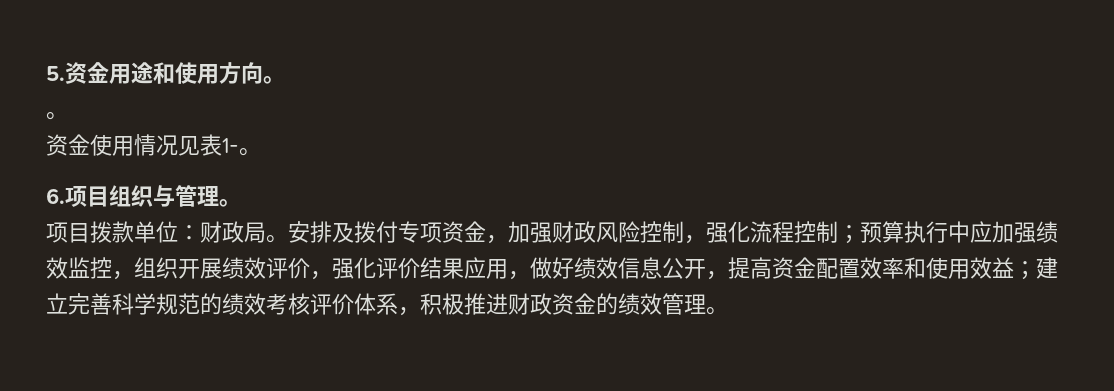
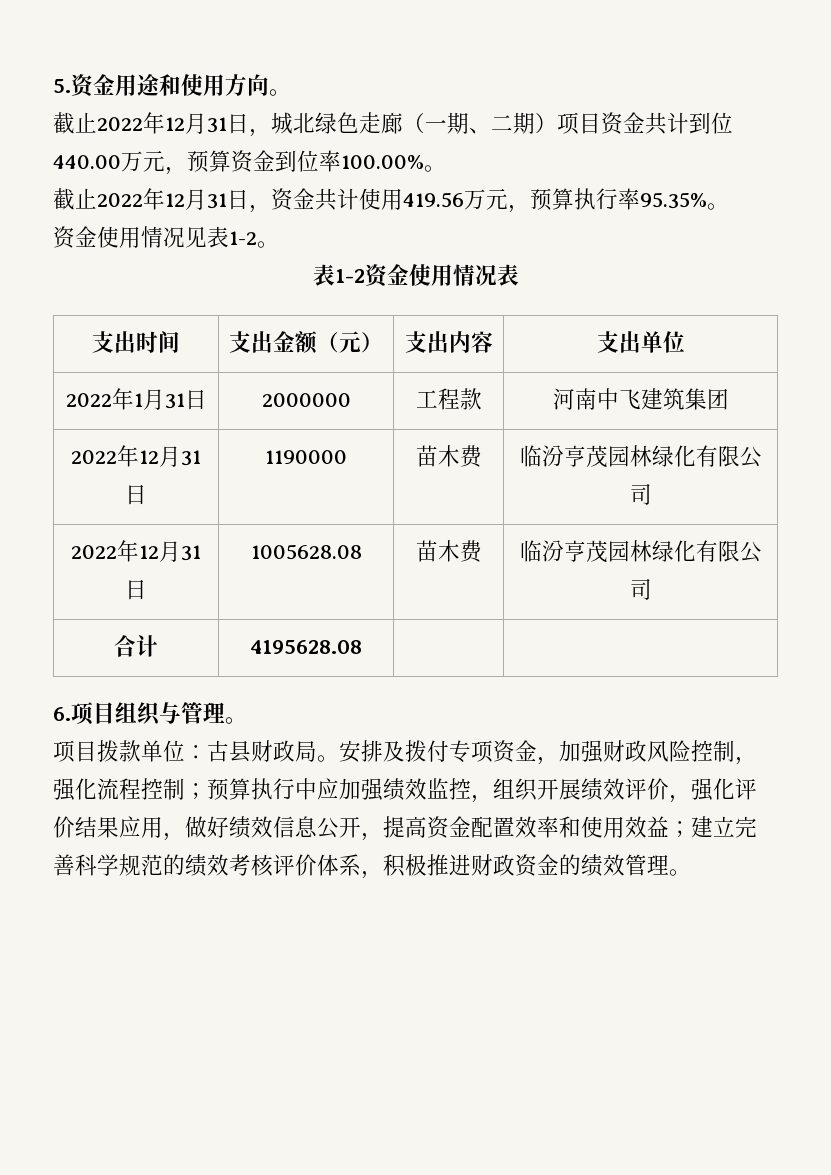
(285, 80) none -> [53,112,733,137] [53,150,446,175] [53,188,707,213] 截止2022年12月31日，城北绿色走廊（一期、二期）项目资金共计到位440.00万元，预算资金到位率100.00%。 // 截止2022年12月31日，资金共计使用419.56万元，预算执行率95.35%
[222,138,261,156] 1-。 -> [229,231,279,248] [312,264,519,288] [92,331,180,353] [229,331,383,354] [404,331,493,353] [596,331,685,353] [65,388,207,410] [261,393,351,407] [415,388,482,410] [552,388,729,410] [71,445,201,467] [125,484,147,505] [265,450,347,464] [415,445,483,468] [519,445,762,468] [629,483,652,505] [71,540,201,562] [125,579,147,600] [250,544,362,560] [415,540,483,563] [519,540,762,563] [629,578,652,600] [114,635,158,657] [250,640,362,654] 1-2。 // 表1-2资金使用情况表 // 支出时间 | 支出金额（元） | 支出内容 | 支出单位 // 2022年1月31日 | 2000000 | 工程款 | 河南中飞建筑集团 // 2022年12月31日 | 1190000 | 苗木费 | 临汾亨茂园林绿化有限公司 // 2022年12月31日 | 1005628.08 | 苗木费 | 临汾亨茂园林绿化有限公司 // 合计 | 4195628.08 | |
(200, 232) none -> [207,740,251,763] 古县

